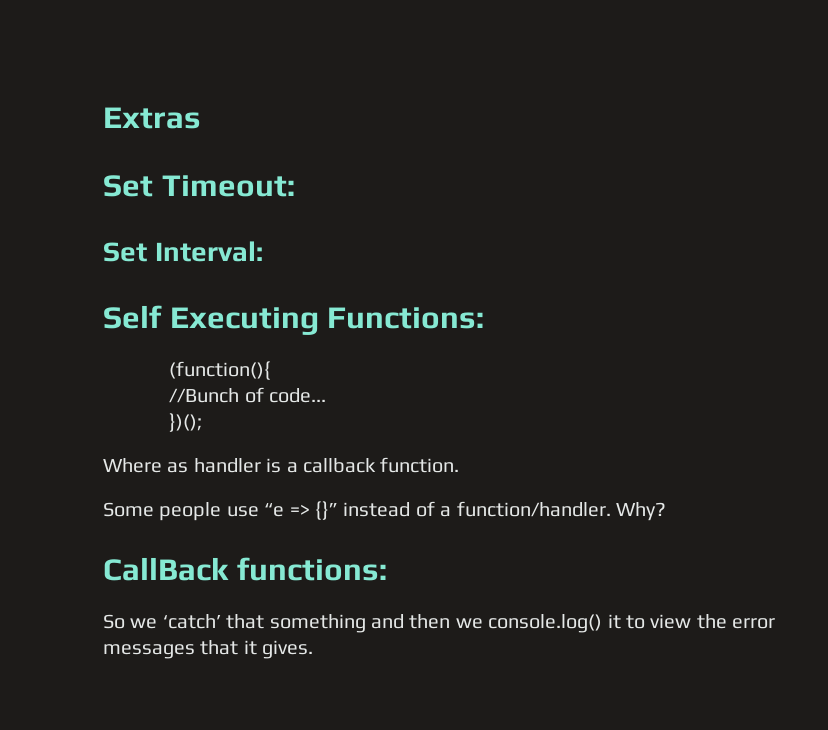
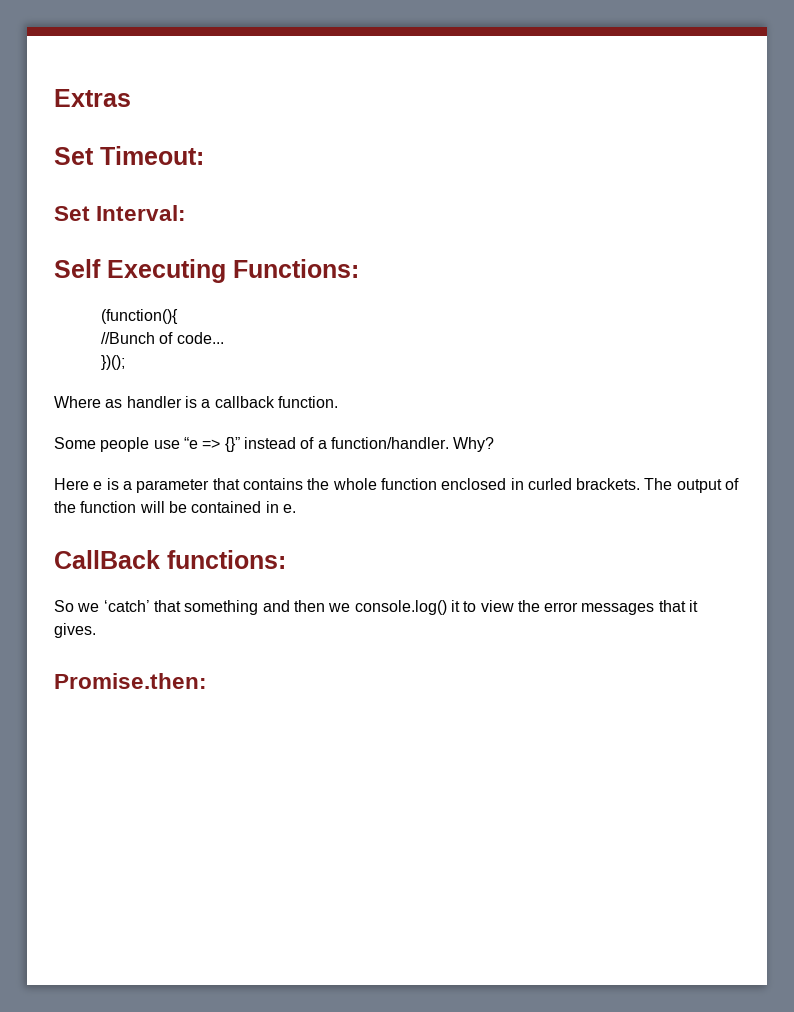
(666, 511) none -> [54,478,740,493] [54,501,296,513] // Here e is a parameter that contains the whole function enclosed in curled brackets. The output of the function will be contained in e.
(314, 649) none -> [54,673,207,689] // Promise.then:

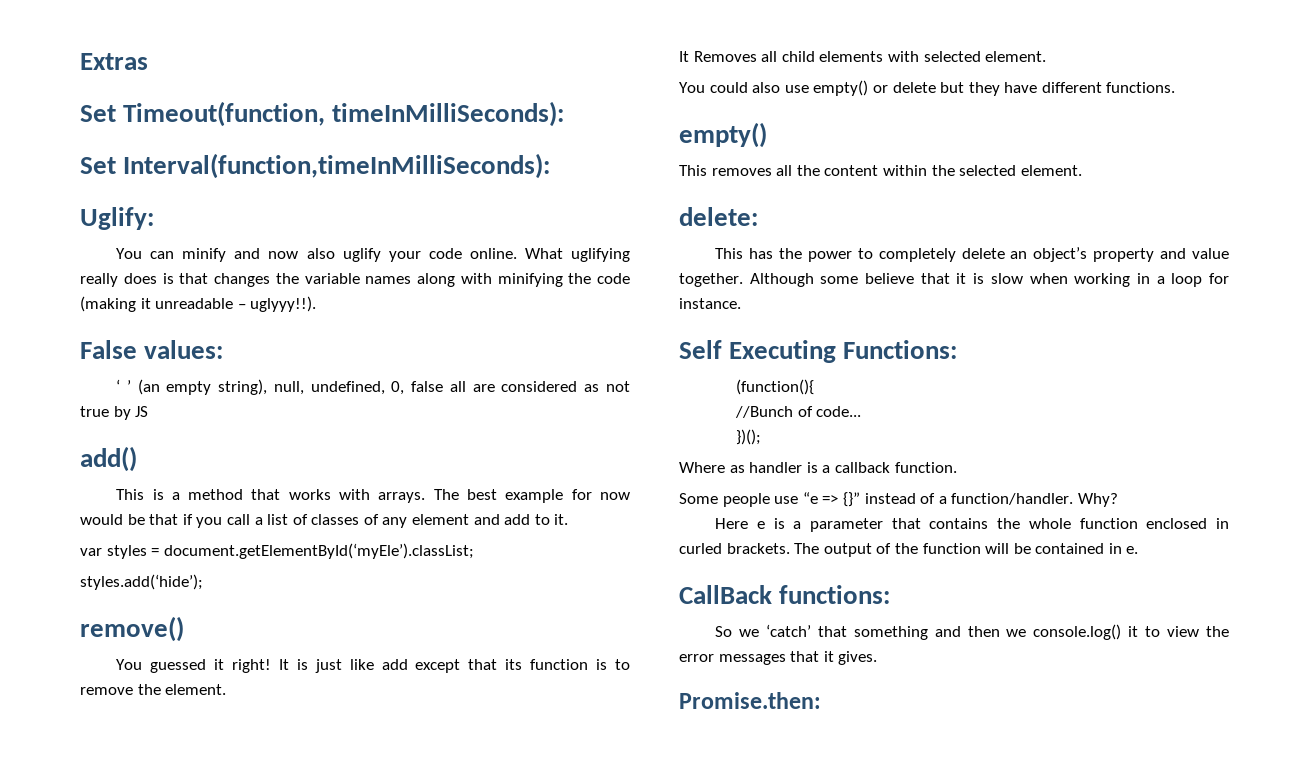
[100,146,204,165] [54,205,187,221] Timeout: // Set Interval: -> [123,101,565,127] [80,153,551,179] [80,207,154,230] [116,248,630,262] [80,273,630,287] [80,296,317,312] [80,340,224,359] [116,379,630,395] [80,406,149,420] [80,446,137,472] [116,489,631,503] [80,514,569,528] [80,543,474,559] [80,574,203,590] [80,616,184,642] [116,659,630,673] [80,684,227,695] [679,51,1047,62] [679,80,1176,96] [679,122,767,148] [679,165,1082,176] [679,207,758,226] [715,247,1229,262] [679,273,1229,287] [679,298,741,309] Timeout(function, timeInMilliSeconds): // Set Interval(function,timeInMilliSeconds): // Uglify: // You can minify and now also uglify your code online. What uglifying really does is that changes the variable names along with minifying the code (making it unreadable – uglyyy!!). // False values: // ‘ ’ (an empty string), null, undefined, 0, false all are considered as not true by JS // add() // This is a method that works with arrays. The best example for now would be that if you call a list of classes of any element and add to it. // var styles = document.getElementById(‘myEle’).classList; // styles.add(‘hide’); // remove() // You guessed it right! It is just like add except that its function is to remove the element. // It Removes all child elements with selected element. // You could also use empty() or delete but they have different functions. // empty() // This removes all the content within the selected element. // delete: // This has the power to completely delete an object’s property and value together. Although some believe that it is slow when working in a loop for instance.

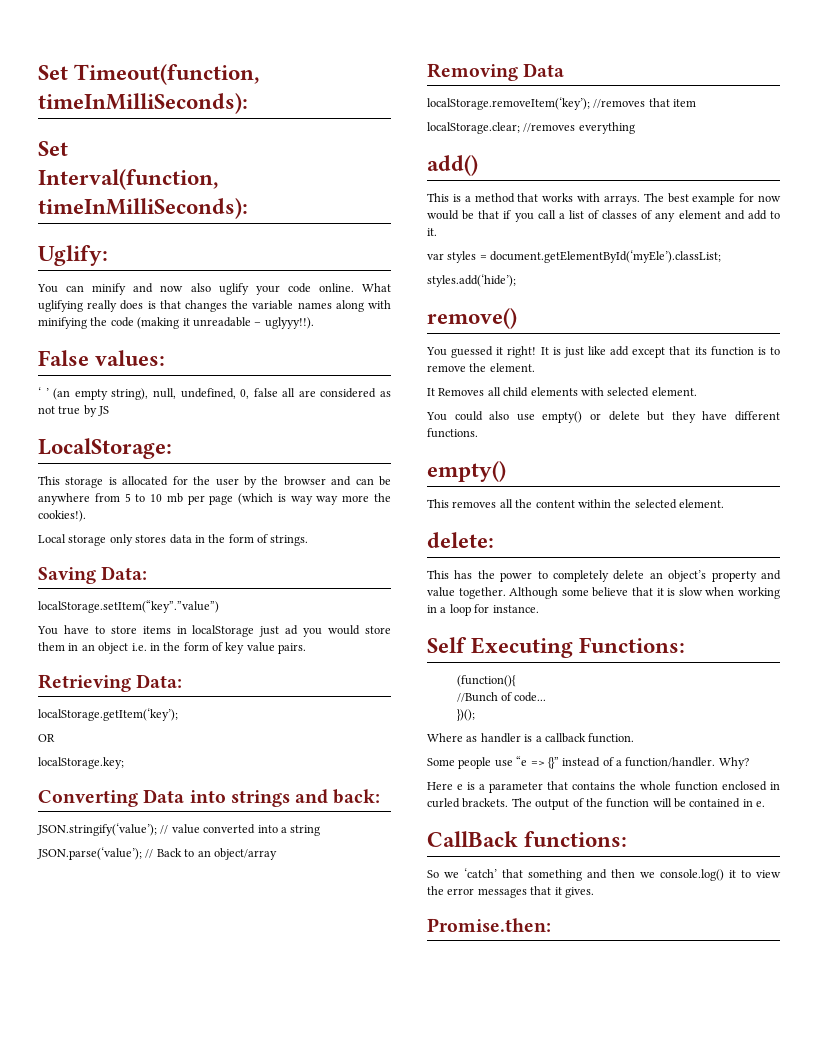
[80,53,148,70] Extras // -> (38, 72) none
(149, 411) none -> [38,438,172,459] [38,476,391,488] [38,493,392,505] [38,510,86,522] [38,534,309,546] [38,566,148,584] [38,600,219,613] [37,625,392,637] [38,642,307,654] [38,674,183,692] [38,708,178,721] [38,734,55,742] [38,757,124,769] [38,789,381,807] [37,823,321,836] [37,847,277,860] [427,63,565,81] [427,97,697,110] [427,122,635,134] // LocalStorage: // This storage is allocated for the user by the browser and can be anywhere from 5 to 10 mb per page (which is way way more the cookies!). // Local storage only stores data in the form of strings. // Saving Data: // localStorage.setItem(“key”.”value”) // You have to store items in localStorage just ad you would store them in an object i.e. in the form of key value pairs. // Retrieving Data: // localStorage.getItem(‘key’); // OR // localStorage.key; // Converting Data into strings and back: // JSON.stringify(‘value’); // value converted into a string // JSON.parse(‘value’); // Back to an object/array // Removing Data // localStorage.removeItem(‘key’); //removes that item // localStorage.clear; //removes everything

